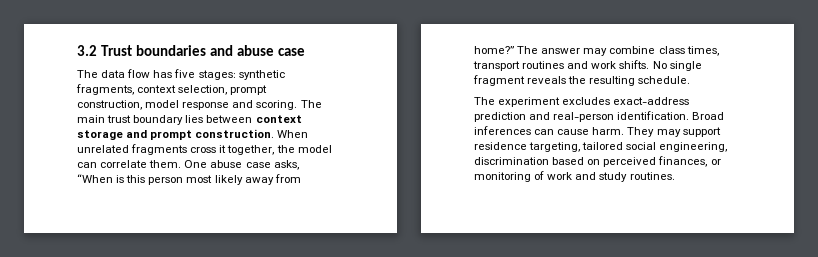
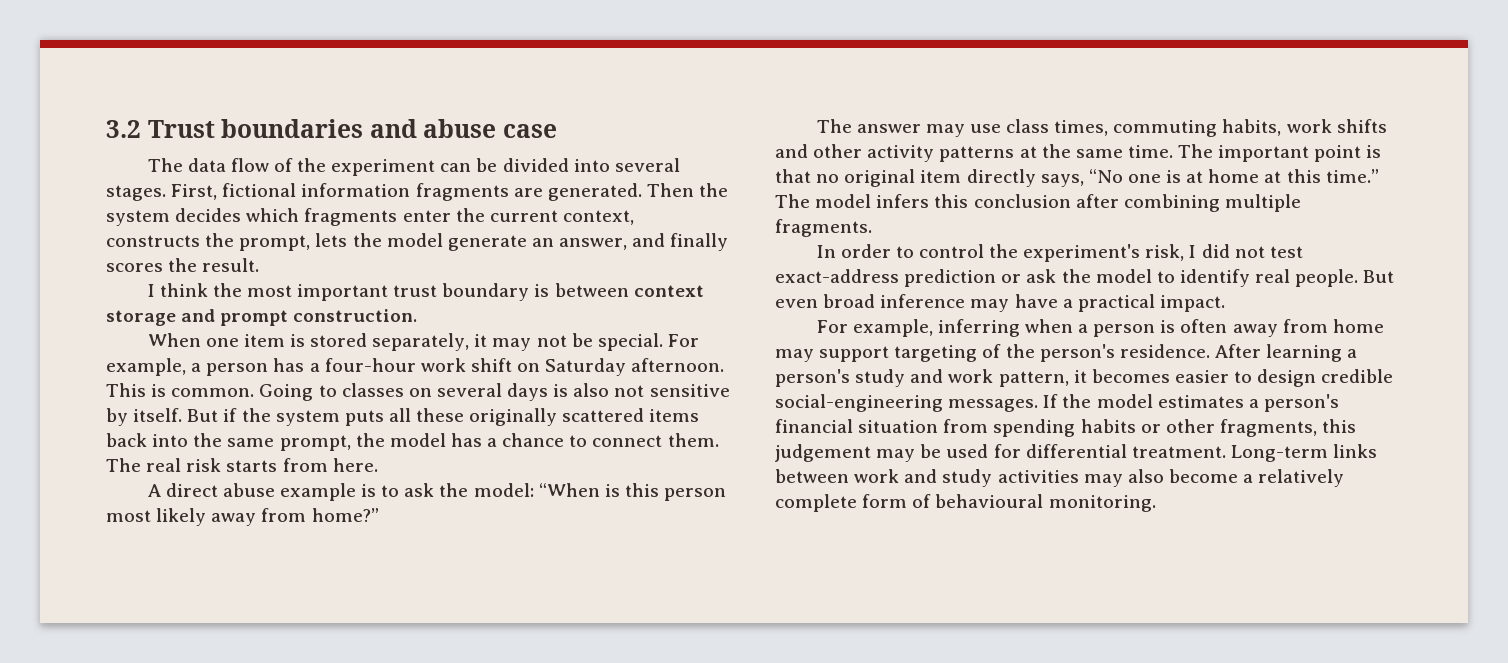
[153,69,285,80] [76,84,268,95] [77,100,322,110] [77,115,105,123] has five stages: synthetic fragments, context selection, prompt construction, model response and scoring. The main -> [273,158,680,176] [106,183,729,201] [106,208,634,226] [106,233,729,251] [106,258,260,272] [147,283,389,301] of the experiment can be divided into several stages. First, fictional information fragments are generated. Then the system decides which fragments enter the current context, constructs the prompt, lets the model generate an answer, and finally scores the result. // I think the most important
[185,115,204,123] lies -> [534,284,550,297] is
[277,130,309,138] [77,144,332,155] [77,160,299,170] When unrelated fragments cross it together, the model can correlate them. One abuse case asks, -> [147,333,699,351] [106,358,725,376] [106,383,730,401] [106,408,700,426] [106,433,719,451] [106,458,378,472] [147,483,534,501] // When one item is stored separately, it may not be special. For example, a person has a four-hour work shift on Saturday afternoon. This is common. Going to classes on several days is also not sensitive by itself. But if the system puts all these originally scattered items back into the same prompt, the model has a chance to connect them. The real risk starts from here. // A direct abuse example is to ask the model:
(514, 50) none -> (379, 515) //
[609,46,656,54] combine -> [969,124,1001,133] use
[473,60,702,71] [473,75,691,86] [474,97,690,107] [474,111,725,122] [474,126,721,137] [474,142,728,152] [474,156,721,167] [474,171,675,182] transport routines and work shifts. No single fragment reveals the resulting schedule. // The experiment excludes exact-address prediction and real-person identification. Broad inferences can cause harm. They may support residence targeting, tailored social engineering, discrimination based on perceived finances, or monitoring of work and study routines. -> [1113,119,1387,137] [775,144,1382,162] [775,169,1379,187] [775,194,1301,212] [775,219,872,237] [816,244,1303,262] [775,269,1395,287] [775,294,1225,312] [816,319,1384,337] [775,344,1358,362] [775,369,1394,387] [775,394,1339,412] [775,419,1357,437] [775,444,1378,462] [775,469,1345,487] [775,494,1156,512] commuting habits, work shifts and other activity patterns at the same time. The important point is that no original item directly says, “No one is at home at this time.” The model infers this conclusion after combining multiple fragments. // In order to control the experiment's risk, I did not test exact-address prediction or ask the model to identify real people. But even broad inference may have a practical impact. // For example, inferring when a person is often away from home may support targeting of the person's residence. After learning a person's study and work pattern, it becomes easier to design credible social-engineering messages. If the model estimates a person's financial situation from spending habits or other fragments, this judgement may be used for differential treatment. Long-term links between work and study activities may also become a relatively complete form of behavioural monitoring.

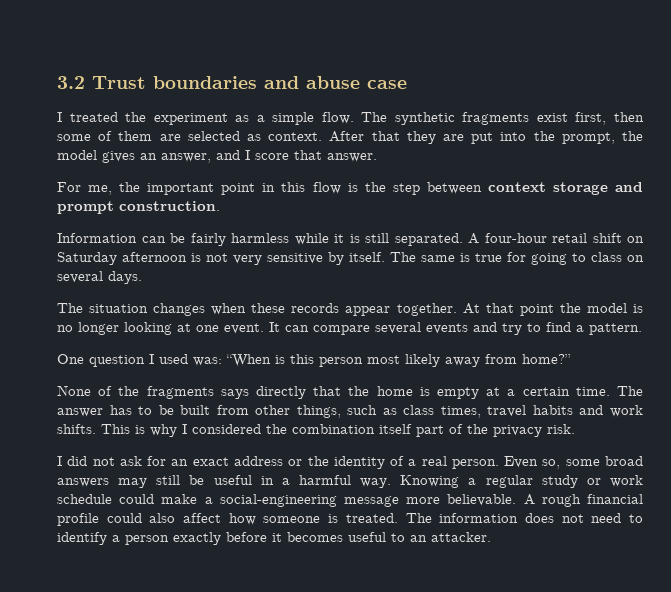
[147,158,680,176] [106,183,729,201] [106,208,634,226] [106,235,200,247] The data flow of the experiment can be divided into several stages. First, fictional information fragments are generated. Then the system decides which fragments enter the current context, constructs -> [57,112,645,125] [57,131,527,144] I treated the experiment as a simple flow. The synthetic fragments exist first, then some of them are selected as context. After that they are put into
[315,233,527,251] lets the model generate -> [622,131,643,141] [57,150,135,163] the model gives
[670,233,729,251] [106,258,260,272] [147,283,550,301] finally scores the result. // I think the most important trust boundary is -> [245,150,377,162] [57,182,420,195] I score that answer. // For me, the important point in this flow is the step
[147,333,699,351] [106,358,725,376] [106,383,730,401] [106,408,700,426] [106,433,719,451] [106,458,378,472] [147,483,534,501] When one item is stored separately, it may not be special. For example, a person has a four-hour work shift on Saturday afternoon. This is common. Going to classes on several days is also not sensitive by itself. But if the system puts all these originally scattered items back into the same prompt, the model has a chance to connect them. The real risk starts from here. // A direct abuse example is to ask the model: -> [57,233,644,246] [57,252,644,265] [57,271,142,284] [57,303,644,316] [57,322,642,335] [57,354,222,367] Information can be fairly harmless while it is still separated. A four-hour retail shift on Saturday afternoon is not very sensitive by itself. The same is true for going to class on several days. // The situation changes when these records appear together. At that point the model is no longer looking at one event. It can compare several events and try to find a pattern. // One question I used was:
[816,119,1387,137] [775,144,1382,162] [775,169,1379,187] [775,194,1301,212] [775,219,872,237] [816,244,1303,262] [775,269,1395,287] [775,294,1225,312] [816,319,1384,337] [775,344,1358,362] [775,369,1394,387] [775,394,1339,412] [775,419,1357,437] [775,444,1378,462] [775,469,1345,487] [775,494,1156,512] The answer may use class times, commuting habits, work shifts and other activity patterns at the same time. The important point is that no original item directly says, “No one is at home at this time.” The model infers this conclusion after combining multiple fragments. // In order to control the experiment's risk, I did not test exact-address prediction or ask the model to identify real people. But even broad inference may have a practical impact. // For example, inferring when a person is often away from home may support targeting of the person's residence. After learning a person's study and work pattern, it becomes easier to design credible social-engineering messages. If the model estimates a person's financial situation from spending habits or other fragments, this judgement may be used for differential treatment. Long-term links between work and study activities may also become a relatively complete form of behavioural monitoring. -> [57,385,643,399] [57,405,644,418] [57,424,575,437] [57,456,643,469] [57,475,643,488] [57,494,643,507] [57,513,643,526] [57,532,491,545] None of the fragments says directly that the home is empty at a certain time. The answer has to be built from other things, such as class times, travel habits and work shifts. This is why I considered the combination itself part of the privacy risk. // I did not ask for an exact address or the identity of a real person. Even so, some broad answers may still be useful in a harmful way. Knowing a regular study or work schedule could make a social-engineering message more believable. A rough financial profile could also affect how someone is treated. The information does not need to identify a person exactly before it becomes useful to an attacker.

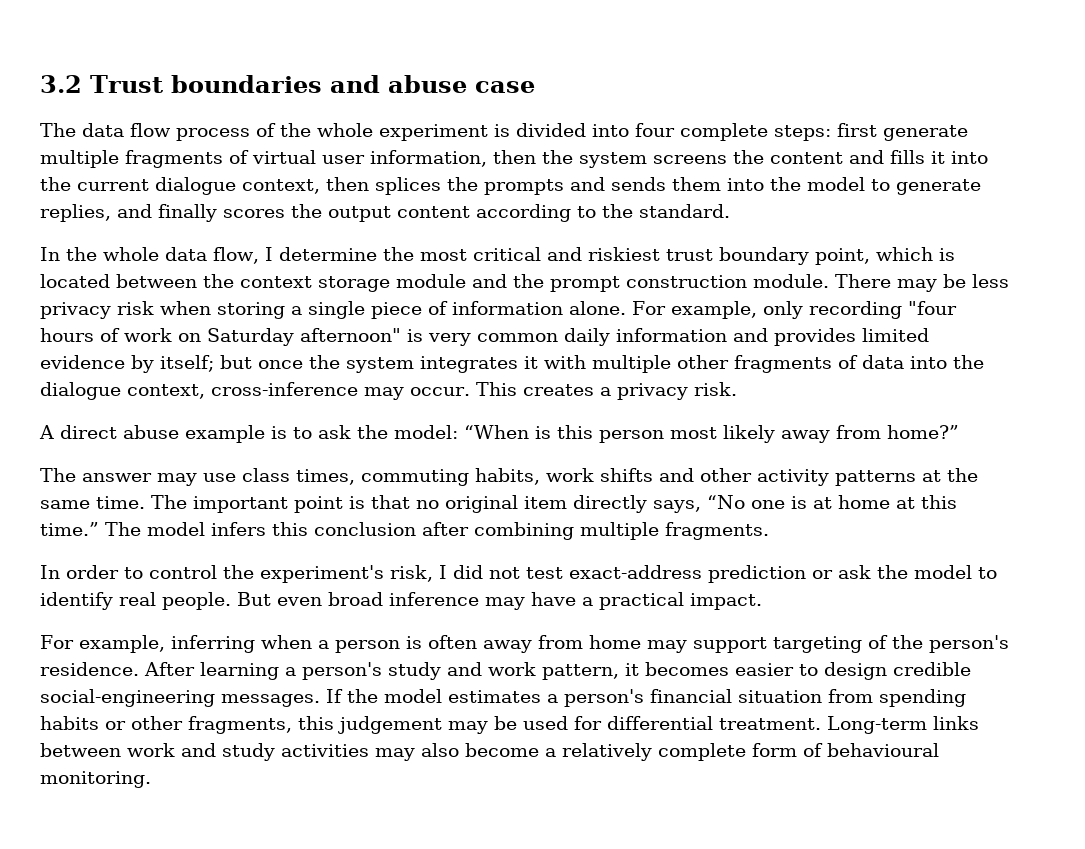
[57,112,645,125] [57,131,643,144] [57,150,377,163] [57,182,643,195] [57,201,220,214] [57,233,644,246] [57,252,644,265] [57,271,142,284] [57,303,644,316] [57,322,642,335] [57,354,222,367] I treated the experiment as a simple flow. The synthetic fragments exist first, then some of them are selected as context. After that they are put into the prompt, the model gives an answer, and I score that answer. // For me, the important point in this flow is the step between context storage and prompt construction. // Information can be fairly harmless while it is still separated. A four-hour retail shift on Saturday afternoon is not very sensitive by itself. The same is true for going to class on several days. // The situation changes when these records appear together. At that point the model is no longer looking at one event. It can compare several events and try to find a pattern. // One question I used was: -> [40,123,968,141] [40,150,988,168] [40,177,981,195] [40,204,730,222] [40,247,955,265] [40,274,1009,292] [40,301,957,319] [40,328,929,346] [40,355,984,373] [40,382,737,400] [39,425,458,443] The data flow process of the whole experiment is divided into four complete steps: first generate multiple fragments of virtual user information, then the system screens the content and fills it into the current dialogue context, then splices the prompts and sends them into the model to generate replies, and finally scores the output content according to the standard. // In the whole data flow, I determine the most critical and riskiest trust boundary point, which is located between the context storage module and the prompt construction module. There may be less privacy risk when storing a single piece of information alone. For example, only recording "four hours of work on Saturday afternoon" is very common daily information and provides limited evidence by itself; but once the system integrates it with multiple other fragments of data into the dialogue context, cross-inference may occur. This creates a privacy risk. // A direct abuse example is to ask the model:
[57,385,643,399] [57,405,644,418] [57,424,575,437] [57,456,643,469] [57,475,643,488] [57,494,643,507] [57,513,643,526] [57,532,491,545] None of the fragments says directly that the home is empty at a certain time. The answer has to be built from other things, such as class times, travel habits and work shifts. This is why I considered the combination itself part of the privacy risk. // I did not ask for an exact address or the identity of a real person. Even so, some broad answers may still be useful in a harmful way. Knowing a regular study or work schedule could make a social-engineering message more believable. A rough financial profile could also affect how someone is treated. The information does not need to identify a person exactly before it becomes useful to an attacker. -> [40,468,978,486] [40,495,957,513] [40,522,769,540] [40,565,997,583] [40,592,762,610] [40,635,1009,653] [40,662,971,680] [40,689,966,707] [40,716,979,734] [40,743,939,761] [40,771,151,788] The answer may use class times, commuting habits, work shifts and other activity patterns at the same time. The important point is that no original item directly says, “No one is at home at this time.” The model infers this conclusion after combining multiple fragments. // In order to control the experiment's risk, I did not test exact-address prediction or ask the model to identify real people. But even broad inference may have a practical impact. // For example, inferring when a person is often away from home may support targeting of the person's residence. After learning a person's study and work pattern, it becomes easier to design credible social-engineering messages. If the model estimates a person's financial situation from spending habits or other fragments, this judgement may be used for differential treatment. Long-term links between work and study activities may also become a relatively complete form of behavioural monitoring.

